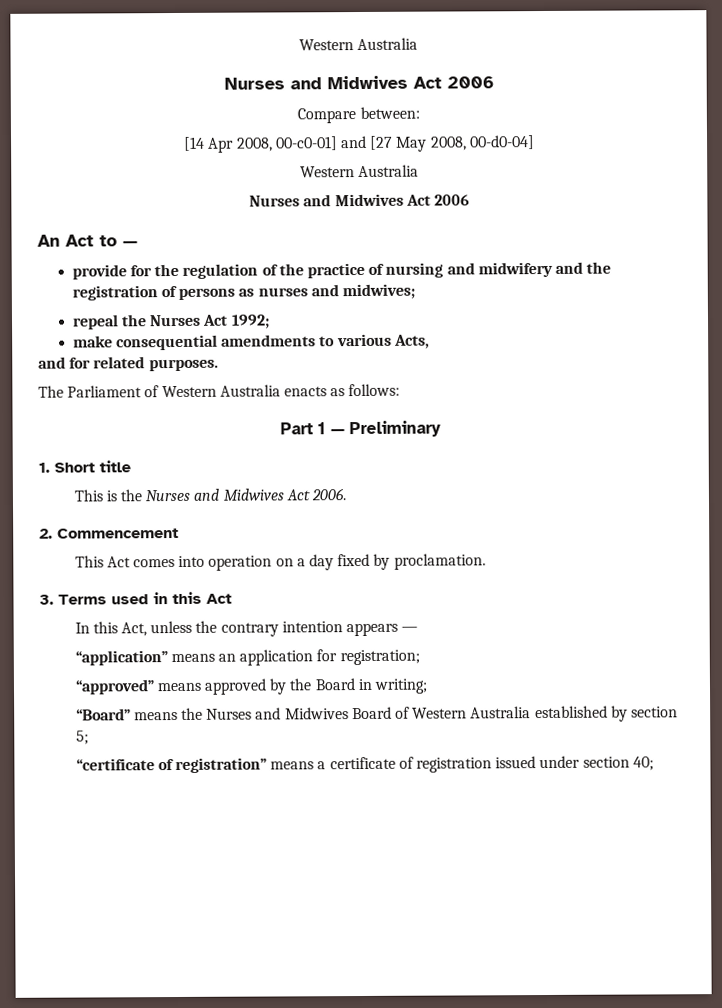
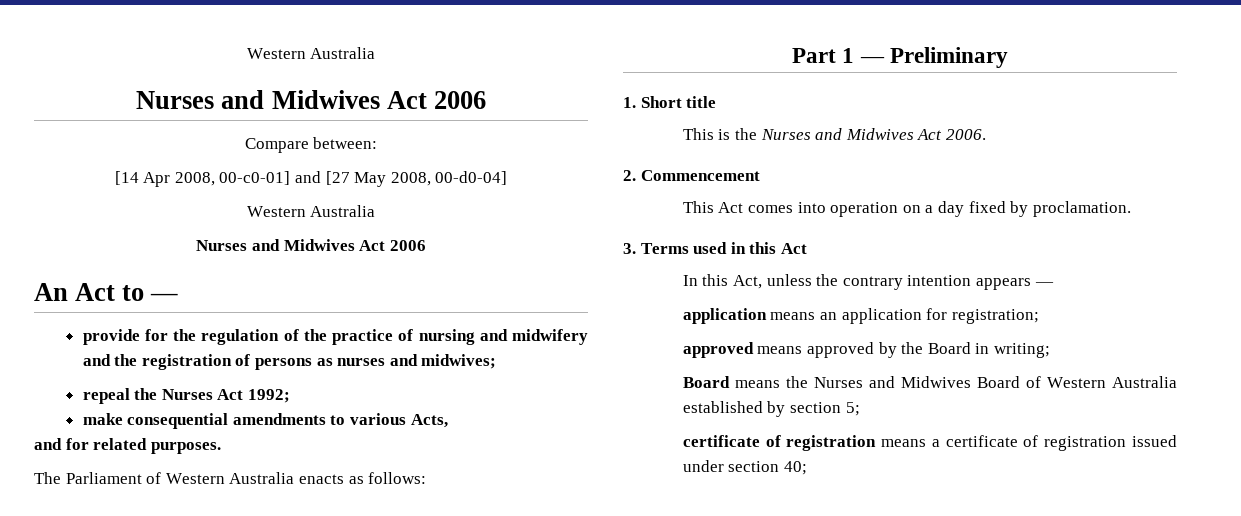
[74,650,168,666] “application” -> [682,308,767,324] application
[74,679,155,695] “approved” -> [682,342,754,358] approved
[75,708,131,721] “Board” -> [682,376,730,388] Board
[75,757,268,774] “certificate of registration” -> [682,435,877,451] certificate of registration

